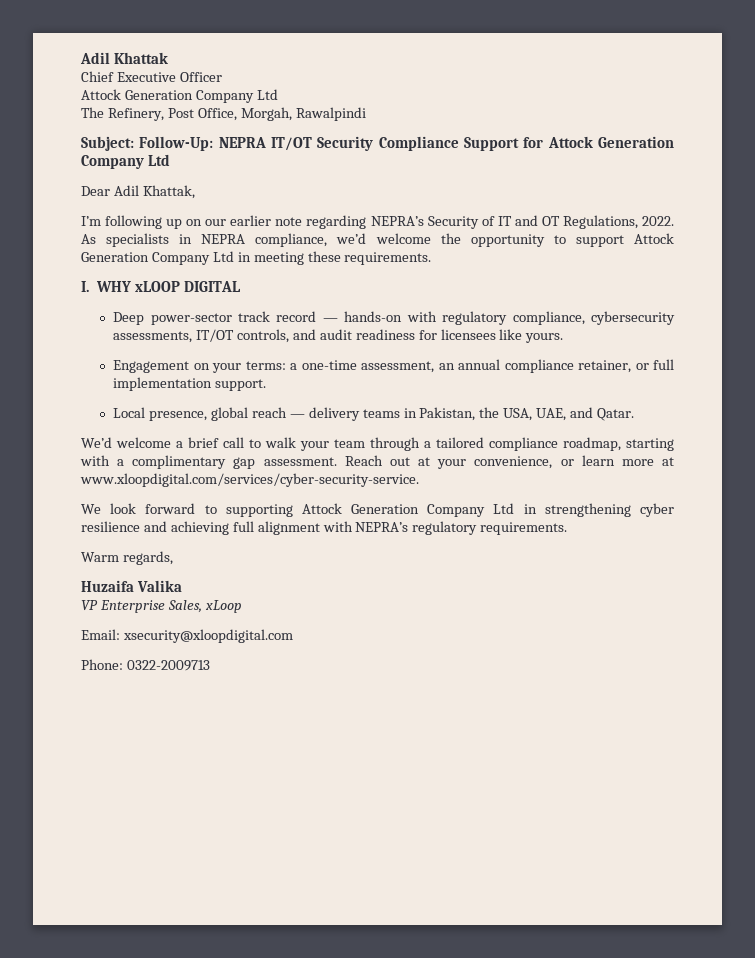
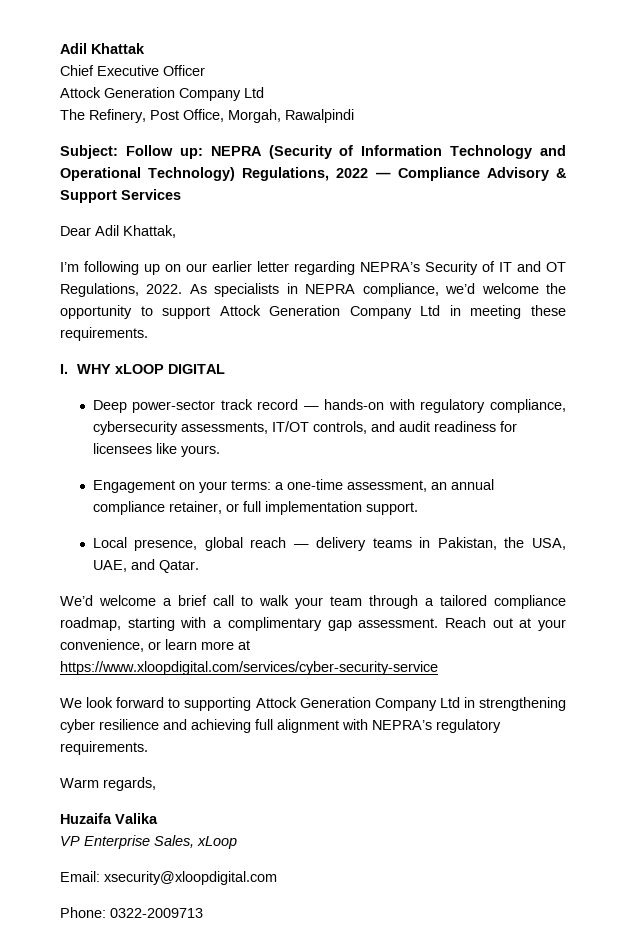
[139,136,674,151] [81,154,170,169] Follow-Up: NEPRA IT/OT Security Compliance Support for Attock Generation Company Ltd -> [125,145,566,159] [60,167,568,181] [60,189,181,203] Follow up: NEPRA (Security of Information Technology and Operational Technology) Regulations, 2022 — Compliance Advisory & Support Services
[275,217,303,226] note -> [257,261,289,272] letter
[80,473,419,487] www.xloopdigital.com/services/cyber-security-service. -> [60,661,438,675] https://www.xloopdigital.com/services/cyber-security-service

